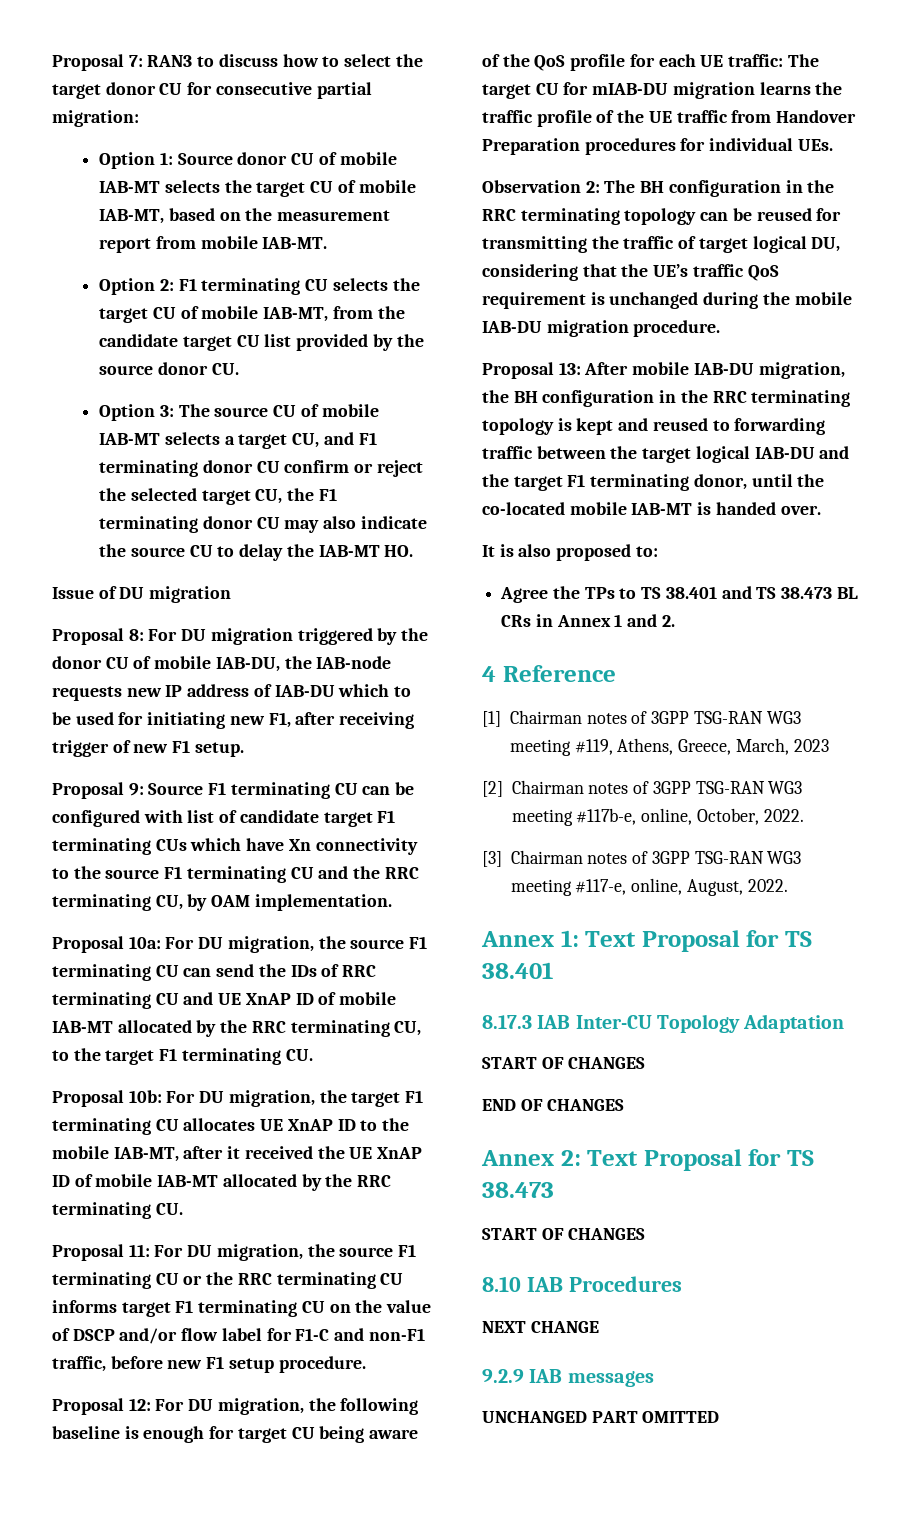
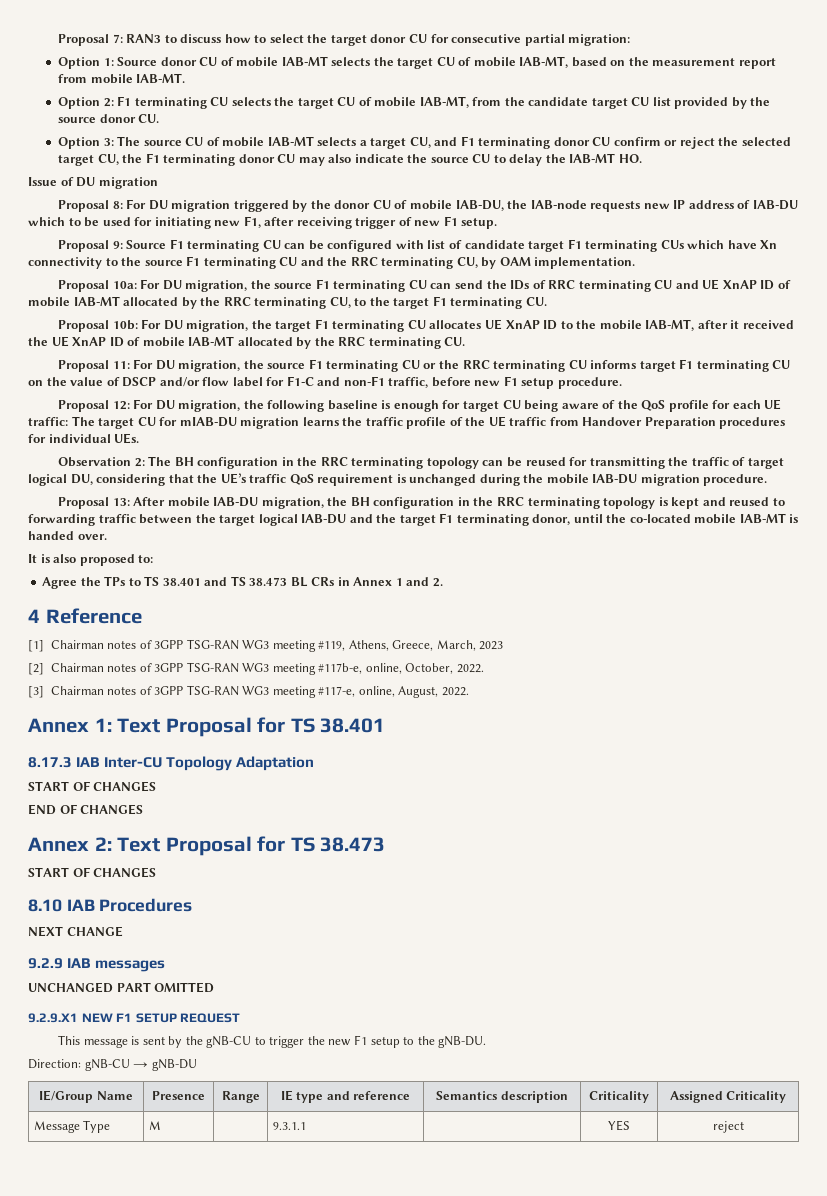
(720, 1417) none -> [28,1013,241,1023] [58,1035,487,1048] [28,1059,197,1071] [39,1090,133,1103] [152,1091,205,1100] [221,1091,260,1103] [280,1090,411,1103] [436,1091,568,1103] [589,1091,649,1103] [669,1091,787,1103] [33,1120,111,1133] [148,1121,161,1130] [272,1122,306,1130] [608,1120,630,1131] [712,1121,744,1133] // 9.2.9.X1 NEW F1 SETUP REQUEST // This message is sent by the gNB-CU to trigger the new F1 setup to the gNB-DU. // Direction: gNB-CU → gNB-DU // IE/Group Name | Presence | Range | IE type and reference | Semantics description | Criticality | Assigned Criticality // Message Type | M | | 9.3.1.1 | | YES | reject

